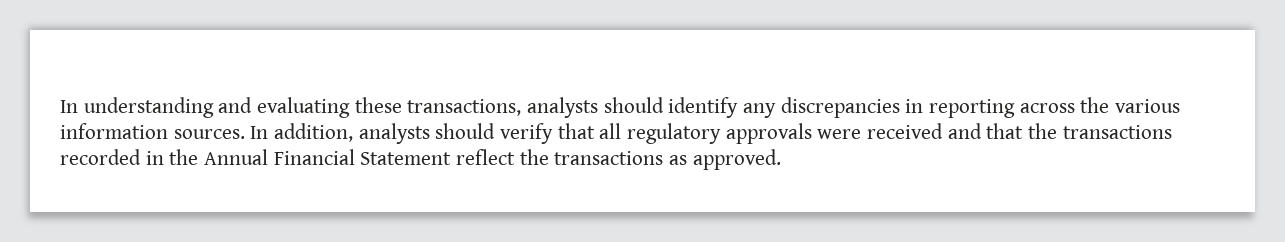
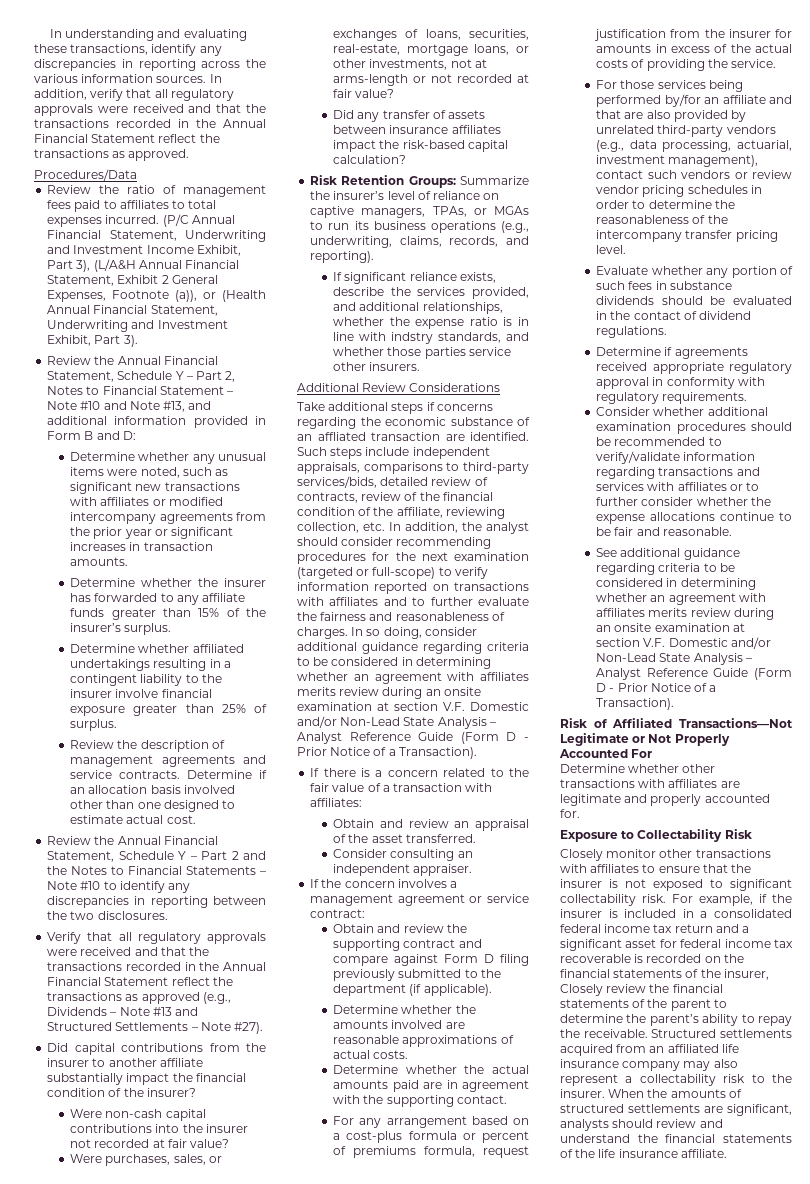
[527,97,664,118] analysts should -> (149, 49) none
[358,123,496,144] analysts should -> (87, 94) none
(781, 159) none -> [34,169,137,181] [47,185,266,197] [47,200,217,212] [47,214,235,227] [47,230,266,242] [47,245,241,256] [47,259,240,272] [47,275,218,286] [47,290,266,302] [47,305,218,316] [47,320,228,332] [47,335,138,347] [47,356,218,365] [47,371,236,382] [47,386,234,395] [47,401,212,412] [47,416,266,428] [47,431,136,440] [70,452,266,464] [70,467,229,478] [70,482,240,494] [70,497,223,506] [70,512,266,524] [70,527,234,539] [70,542,213,551] [70,557,129,566] [70,578,266,587] [70,593,246,605] [70,608,266,620] [70,623,172,635] [70,644,244,653] [70,659,231,671] [70,674,222,686] [70,689,212,698] [70,704,267,716] [70,719,118,731] [70,740,225,752] [70,755,266,767] [70,770,267,779] [70,785,235,794] [70,800,236,812] [70,815,196,824] [47,836,218,845] [47,851,266,862] [47,866,267,875] [47,881,191,893] [47,896,266,908] [47,911,168,920] [47,932,266,944] [47,947,210,956] [47,962,266,971] [47,977,233,986] [47,992,231,1004] [47,1007,199,1016] [47,1022,264,1034] [47,1043,266,1055] [47,1058,203,1067] [47,1073,246,1085] [47,1088,196,1097] [70,1109,206,1121] [70,1124,248,1133] [70,1139,230,1148] [70,1154,222,1166] [333,29,529,41] [333,44,529,56] [333,59,487,70] [333,74,529,86] [333,89,395,98] [333,110,486,122] [333,125,501,134] [333,140,508,152] [333,155,407,164] [310,175,529,188] [310,191,500,200] [310,206,529,218] [310,221,529,233] [310,236,529,248] [310,251,375,263] [333,272,496,284] [333,287,529,299] [333,302,503,314] [333,317,529,329] [333,332,529,344] [333,347,511,359] [333,362,421,371] [297,383,501,392] [297,402,493,414] [297,417,530,429] [297,432,529,441] [297,447,490,459] [297,462,529,474] [297,476,488,488] [297,492,493,503] [297,507,505,519] [297,522,529,534] [297,537,492,549] [297,552,529,564] [297,567,488,579] [297,582,529,594] [297,597,529,606] [297,612,505,621] [297,627,477,639] [297,642,529,654] [297,657,491,669] [297,672,529,684] [297,687,481,699] [297,702,529,711] [297,716,496,729] [297,732,529,744] [297,747,477,759] [310,768,529,777] [310,783,493,792] [310,798,363,807] [333,819,529,831] [333,834,476,843] [333,849,473,861] [333,864,473,876] [310,879,458,888] [310,894,529,906] [310,909,366,918] [333,924,467,933] [333,939,482,951] [333,954,529,966] [333,969,501,981] [333,984,492,996] [333,1005,476,1014] [333,1020,465,1029] [333,1035,514,1047] [333,1050,409,1059] [333,1065,529,1074] [333,1080,529,1092] [333,1095,507,1107] [333,1116,529,1128] [333,1131,529,1143] [333,1146,529,1158] [594,29,792,41] [596,44,792,53] [596,59,777,71] [596,80,743,92] [596,94,792,107] [596,110,747,122] [596,125,776,137] [596,140,792,152] [596,155,759,167] [596,170,792,179] [596,185,762,197] [596,200,735,209] [596,215,728,224] [596,230,778,242] [596,245,627,254] [596,266,793,278] [596,281,732,290] [596,296,792,305] [596,311,752,320] [596,326,668,338] [596,347,748,359] [596,362,792,374] [596,377,765,389] [596,392,748,404] [596,407,768,416] [596,422,792,434] [596,437,722,446] [596,451,756,464] [596,467,760,479] [596,482,760,491] [596,497,771,506] [596,512,792,524] [596,527,732,536] [596,548,740,560] [596,563,735,575] [596,578,756,590] [596,593,766,605] [596,608,774,620] [596,623,745,632] [596,637,771,649] [596,653,752,665] [596,668,792,680] [596,683,717,692] [596,698,675,710] [560,718,793,728] [560,733,730,746] [559,749,653,758] [560,764,716,773] [560,779,740,788] [560,794,770,806] [560,809,580,818] [560,829,752,842] [560,849,771,861] [560,864,752,873] [560,879,792,891] [560,894,792,906] [560,909,792,918] [560,924,750,933] [560,939,793,951] [560,954,744,963] [560,969,769,980] [560,984,723,996] [560,999,727,1011] [560,1014,792,1026] [560,1029,792,1038] [560,1044,739,1056] [560,1059,738,1071] [560,1074,792,1086] [560,1089,742,1098] [560,1104,792,1116] [560,1119,723,1131] [560,1134,792,1143] [560,1149,727,1158] // Procedures/Data // Review the ratio of management fees paid to affiliates to total expenses incurred. (P/C Annual Financial Statement, Underwriting and Investment Income Exhibit, Part 3), (L/A&H Annual Financial Statement, Exhibit 2 General Expenses, Footnote (a)), or (Health Annual Financial Statement, Underwriting and Investment Exhibit, Part 3). // Review the Annual Financial Statement, Schedule Y – Part 2, Notes to Financial Statement – Note #10 and Note #13, and additional information provided in Form B and D: // Determine whether any unusual items were noted, such as significant new transactions with affiliates or modified intercompany agreements from the prior year or significant increases in transaction amounts. // Determine whether the insurer has forwarded to any affiliate funds greater than 15% of the insurer’s surplus. // Determine whether affiliated undertakings resulting in a contingent liability to the insurer involve financial exposure greater than 25% of surplus. // Review the description of management agreements and service contracts. Determine if an allocation basis involved other than one designed to estimate actual cost. // Review the Annual Financial Statement, Schedule Y – Part 2 and the Notes to Financial Statements – Note #10 to identify any discrepancies in reporting between the two disclosures. // Verify that all regulatory approvals were received and that the transactions recorded in the Annual Financial Statement reflect the transactions as approved (e.g., Dividends – Note #13 and Structured Settlements – Note #27). // Did capital contributions from the insurer to another affiliate substantially impact the financial condition of the insurer? // Were non-cash capital contributions into the insurer not recorded at fair value? // Were purchases, sales, or exchanges of loans, securities, real-estate, mortgage loans, or other investments, not at arms-length or not recorded at fair value? // Did any transfer of assets between insurance affiliates impact the risk-based capital calculation? // Risk Retention Groups: Summarize the insurer’s level of reliance on captive managers, TPAs, or MGAs to run its business operations (e.g., underwriting, claims, records, and reporting). // If significant reliance exists, describe the services provided, and additional relationships, whether the expense ratio is in line with indstry standards, and whether those parties service other insurers. // Additional Review Considerations // Take additional steps if concerns regarding the economic substance of an affliated transaction are identified. Such steps include independent appraisals, comparisons to third-party services/bids, detailed review of contracts, review of the financial condition of the affiliate, reviewing collection, etc. In addition, the analyst should consider recommending procedures for the next examination (targeted or full-scope) to verify information reported on transactions with affiliates and to further evaluate the fairness and reasonableness of charges. In so doing, consider additional guidance regarding criteria to be considered in determining whether an agreement with affiliates merits review during an onsite examination at section V.F. Domestic and/or Non-Lead State Analysis – Analyst Reference Guide (Form D - Prior Notice of a Transaction). // If there is a concern related to the fair value of a transaction with affiliates: // Obtain and review an appraisal of the asset transferred. // Consider consulting an independent appraiser. // If the concern involves a management agreement or service contract: // Obtain and review the supporting contract and compare against Form D filing previously submitted to the department (if applicable). // Determine whether the amounts involved are reasonable approximations of actual costs. // Determine whether the actual amounts paid are in agreement with the supporting contact. // For any arrangement based on a cost-plus formula or percent of premiums formula, request justification from the insurer for amounts in excess of the actual costs of providing the service. // For those services being performed by/for an affiliate and that are also provided by unrelated third-party vendors (e.g., data processing, actuarial, investment management), contact such vendors or review vendor pricing schedules in order to determine the reasonableness of the intercompany transfer pricing level. // Evaluate whether any portion of such fees in substance dividends should be evaluated in the contact of dividend regulations. // Determine if agreements received appropriate regulatory approval in conformity with regulatory requirements. // Consider whether additional examination procedures should be recommended to verify/validate information regarding transactions and services with affiliates or to further consider whether the expense allocations continue to be fair and reasonable. // See additional guidance regarding criteria to be considered in determining whether an agreement with affiliates merits review during an onsite examination at section V.F. Domestic and/or Non-Lead State Analysis – Analyst Reference Guide (Form D - Prior Notice of a Transaction). // Risk of Affiliated Transactions—Not Legitimate or Not Properly Accounted For // Determine whether other transactions with affiliates are legitimate and properly accounted for. // Exposure to Collectability Risk // Closely monitor other transactions with affiliates to ensure that the insurer is not exposed to significant collectability risk. For example, if the insurer is included in a consolidated federal income tax return and a significant asset for federal income tax recoverable is recorded on the financial statements of the insurer, Closely review the financial statements of the parent to determine the parent’s ability to repay the receivable. Structured settlements acquired from an affiliated life insurance company may also represent a collectability risk to the insurer. When the amounts of structured settlements are significant, analysts should review and understand the financial statements of the life insurance affiliate.

